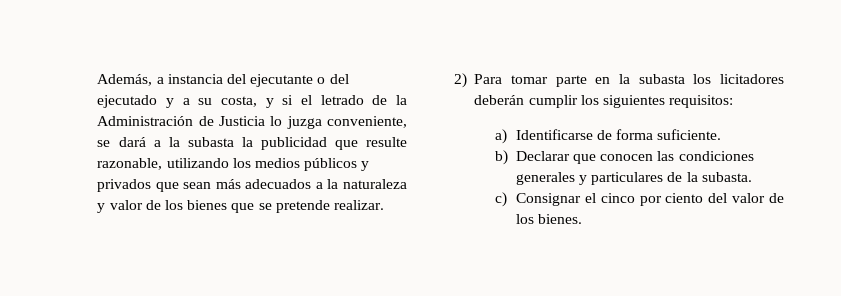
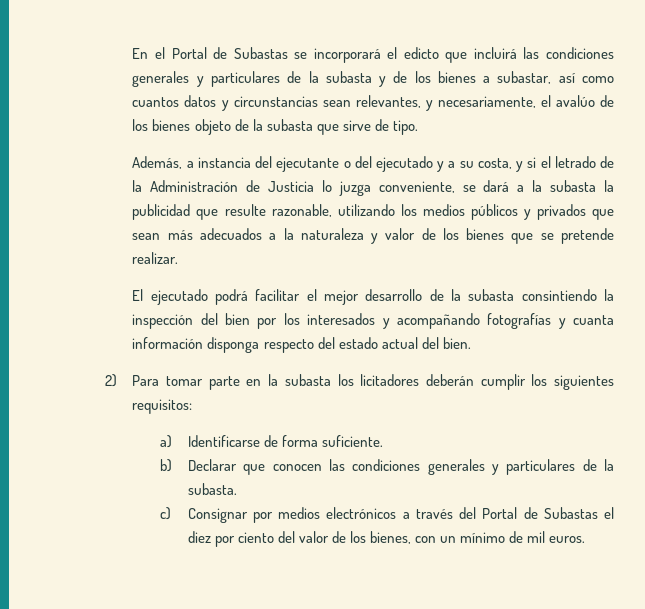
(97, 80) none -> [132,47,614,63] [132,71,615,87] [132,95,615,111] [132,119,418,135] En el Portal de Subastas se incorporará el edicto que incluirá las condiciones generales y particulares de la subasta y de los bienes a subastar, así como cuantos datos y circunstancias sean relevantes, y necesariamente, el avalúo de los bienes objeto de la subasta que sirve de tipo. //
(384, 205) none -> [132,289,614,305] [132,313,614,329] [132,337,471,353] // El ejecutado podrá facilitar el mejor desarrollo de la subasta consintiendo la inspección del bien por los interesados y acompañando fotografías y cuanta información disponga respecto del estado actual del bien.
[584,193,635,203] el cinco -> [253,507,615,523] [187,531,211,543] por medios electrónicos a través del Portal de Subastas el diez
[538,214,583,224] bienes. -> [370,531,586,544] bienes, con un mínimo de mil euros.

